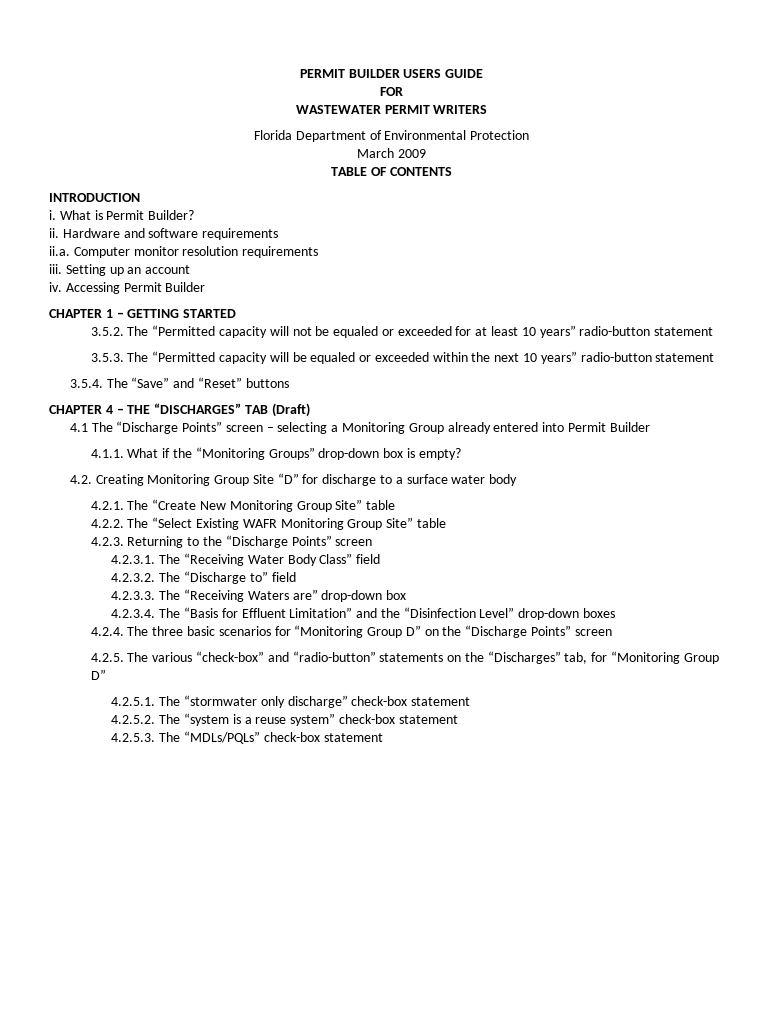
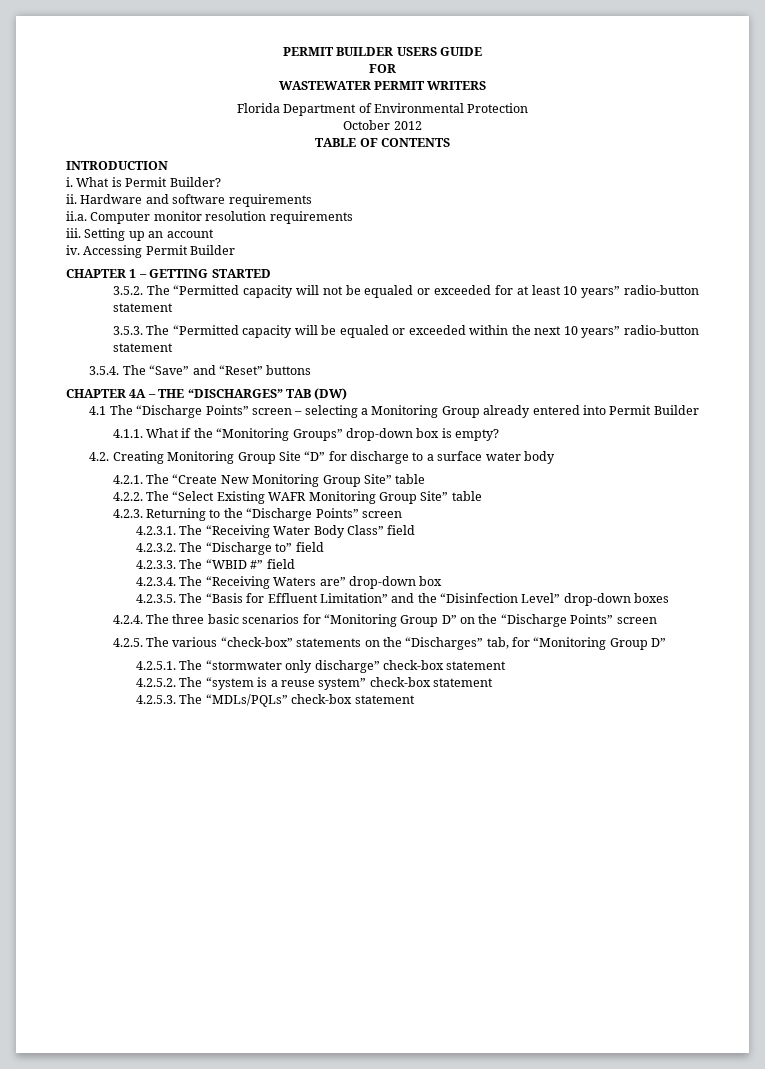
[357,148,426,158] March 2009 -> [343,120,422,130] October 2012
[105,405,113,414] 4 -> [129,389,147,398] 4A
[271,403,310,417] (Draft) -> [314,388,348,400] (DW)
(181, 595) none -> [205,559,295,569] [136,576,203,586] “WBID #” field // 4.2.3.4. The
[111,609,156,618] 4.2.3.4. -> [136,594,177,603] 4.2.3.5.
[267,651,376,662] and “radio-button” -> (293, 642) none

